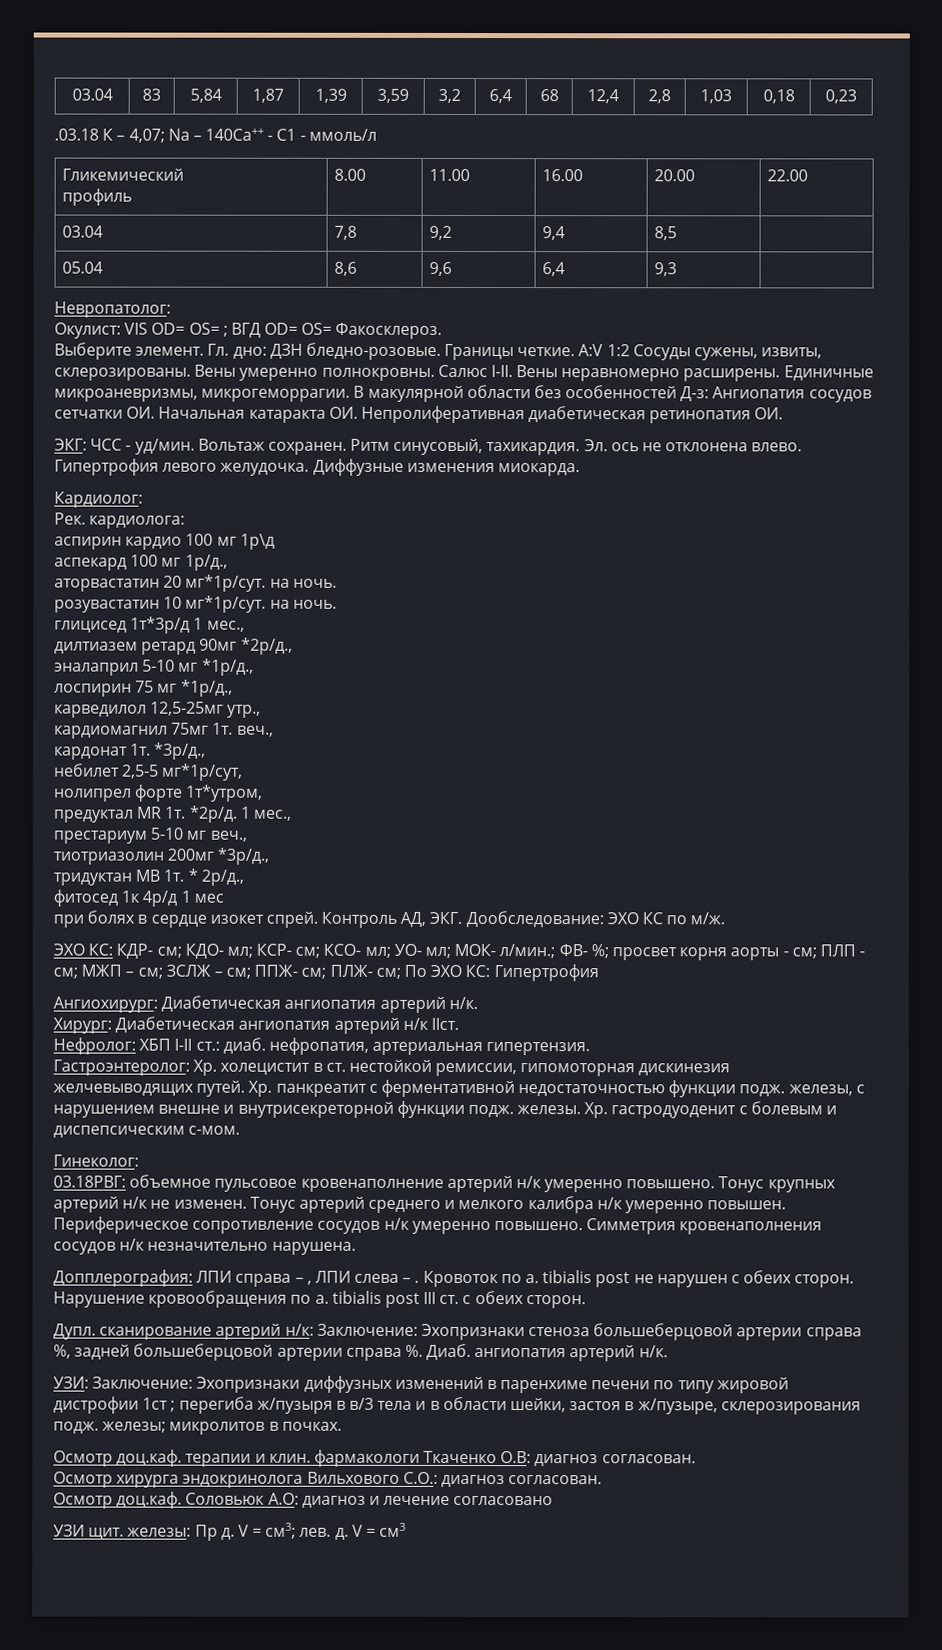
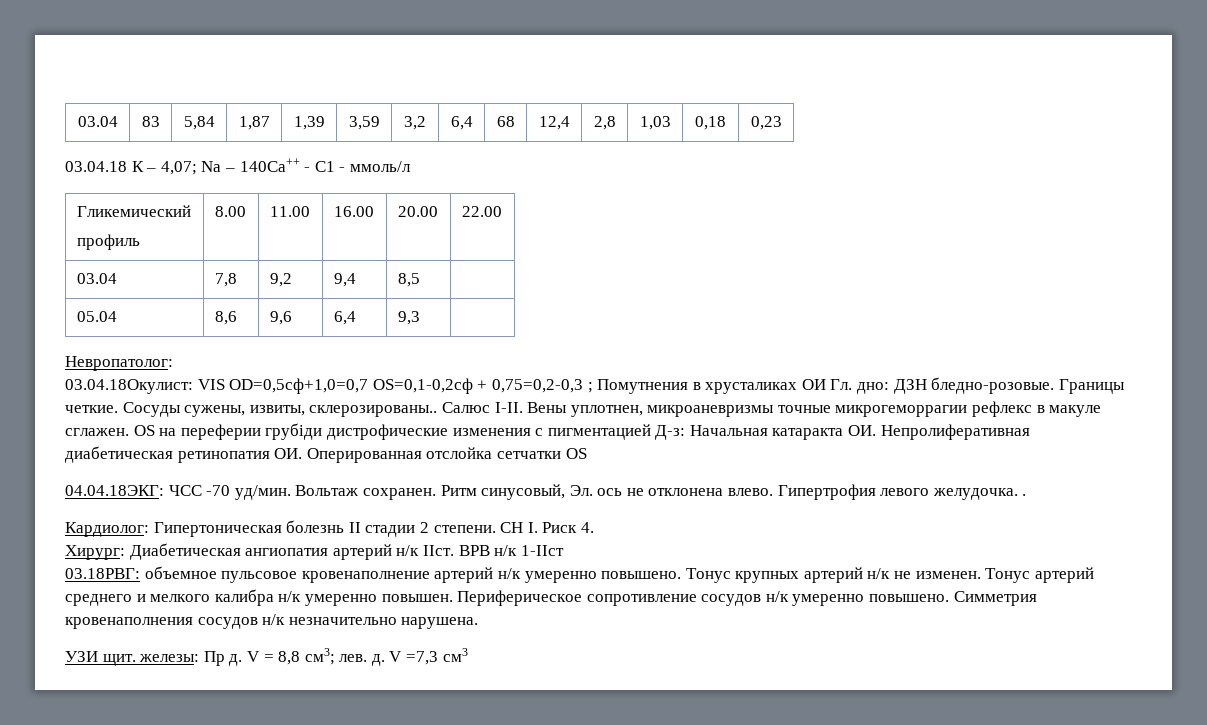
[54,128,99,141] .03.18 -> [65,161,127,172] 03.04.18
[54,322,443,339] [54,342,205,360] Окулист: VIS OD= OS= ; ВГД OD= OS= Факосклероз. // Выберите элемент. -> [65,378,826,394] 03.04.18Окулист: VIS OD=0,5сф+1,0=0,7 OS=0,1-0,2сф + 0,75=0,2-0,3 ; Помутнения в хрусталиках ОИ
[578,344,630,357] А:V 1:2 -> (118, 409) none
[54,364,874,382] [54,384,872,403] [54,406,156,419] склерозированы. Вены умеренно полнокровны. Салюс I-II. Вены неравномерно расширены. Единичные микроаневризмы, микрогеморрагии. В макулярной области без особенностей Д-з: Ангиопатия сосудов сетчатки ОИ. -> [309,401,1102,417] [65,423,686,440] склерозированы.. Салюс I-II. Вены уплотнен, микроаневризмы точные микрогеморрагии рефлекс в макуле сглажен. OS на переферии грубіди дистрофические изменения с пигментацией Д-з:
[54,438,132,451] // ЭКГ: ЧСС - -> [306,447,587,463] [65,485,231,496] Оперированная отслойка сетчатки OS // 04.04.18ЭКГ: ЧСС -70
[486,442,581,456] тахикардия. -> (566, 492) none
[312,458,580,477] [54,491,143,508] [54,512,186,529] [54,533,275,550] [54,554,228,571] [54,574,337,592] [54,595,337,613] [54,616,245,634] [54,637,293,655] [54,658,254,676] [54,679,233,697] [54,701,262,718] [54,722,274,739] [54,742,207,760] [54,763,244,781] [54,784,264,802] [54,805,292,823] [53,827,247,844] [53,847,270,865] [53,868,244,886] [53,889,224,907] [53,910,726,928] [53,943,866,961] [53,964,599,982] [53,995,478,1013] Диффузные изменения миокарда. // Кардиолог: // Рек. кардиолога: // аспирин кардио 100 мг 1р\д // аспекард 100 мг 1р/д., // аторвастатин 20 мг*1р/сут. на ночь. // розувастатин 10 мг*1р/сут. на ночь. // глицисед 1т*3р/д 1 мес., // дилтиазем ретард 90мг *2р/д., // эналаприл 5-10 мг *1р/д., // лоспирин 75 мг *1р/д., // карведилол 12,5-25мг утр., // кардиомагнил 75мг 1т. веч., // кардонат 1т. *3р/д., // небилет 2,5-5 мг*1р/сут, // нолипрел форте 1т*утром, // предуктал МR 1т. *2р/д. 1 мес., // престариум 5-10 мг веч., // тиотриазолин 200мг *3р/д., // тридуктан МВ 1т. * 2р/д., // фитосед 1к 4р/д 1 мес // при болях в сердце изокет спрей. Контроль АД, ЭКГ. Дообследование: ЭХО КС по м/ж. // ЭХО КС: КДР- см; КДО- мл; КСР- см; КСО- мл; УО- мл; МОК- л/мин.; ФВ- %; просвет корня аорты - см; ПЛП - см; МЖП – см; ЗСЛЖ – см; ППЖ- см; ПЛЖ- см; По ЭХО КС: Гипертрофия // Ангиохирург: Диабетическая ангиопатия артерий н/к. -> [1022,494,1027,496] [65,520,594,537] . // Кардиолог: Гипертоническая болезнь II стадии 2 степени. СН I. Риск 4.
[53,1037,591,1056] [53,1059,731,1077] [53,1079,865,1098] [53,1100,838,1119] [53,1125,241,1138] [53,1154,139,1167] // Нефролог: ХБП I-II ст.: диаб. нефропатия, артериальная гипертензия. // Гастроэнтеролог: Хр. холецистит в ст. нестойкой ремиссии, гипомоторная дискинезия желчевыводящих путей. Хр. панкреатит с ферментативной недостаточностью функции подж. железы, с нарушением внешне и внутрисекреторной функции подж. железы. Хр. гастродуоденит с болевым и диспепсическим с-мом. // Гинеколог: -> [458,545,564,556] ВРВ н/к 1-IIст
[53,1269,855,1288] [53,1290,586,1309] [53,1323,862,1341] [53,1343,668,1362] [53,1375,789,1394] [53,1396,861,1415] [53,1421,342,1435] [53,1449,696,1467] [53,1471,603,1488] [53,1491,554,1509] // Допплерография: ЛПИ справа – , ЛПИ слева – . Кровоток по а. tibialis роst не нарушен с обеих сторон. Нарушение кровообращения по а. tibialis роst III ст. с обеих сторон. // Дупл. сканирование артерий н/к: Заключение: Эхопризнаки стеноза большеберцовой артерии справа %, задней большеберцовой артерии справа %. Диаб. ангиопатия артерий н/к. // УЗИ: Заключение: Эхопризнаки диффузных изменений в паренхиме печени по типу жировой дистрофии 1ст ; перегиба ж/пузыря в в/3 тела и в области шейки, застоя в ж/пузыре, склерозирования подж. железы; микролитов в почках. // Осмотр доц.каф. терапии и клин. фармакологи Ткаченко О.В: диагноз согласован. // Осмотр хирурга эндокринолога Вильхового С.О.: диагноз согласован. // Осмотр доц.каф. Соловьюк А.О: диагноз и лечение согласовано -> (479, 623) none
(263, 1532) none -> [278,651,301,665] 8,8
[366,1528,377,1537] = -> [406,651,439,665] =7,3

